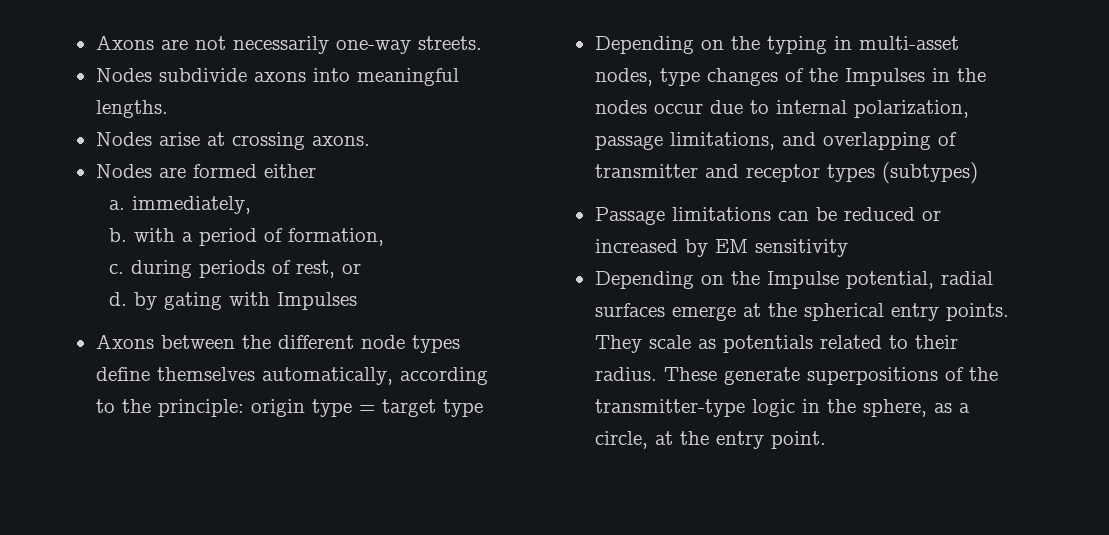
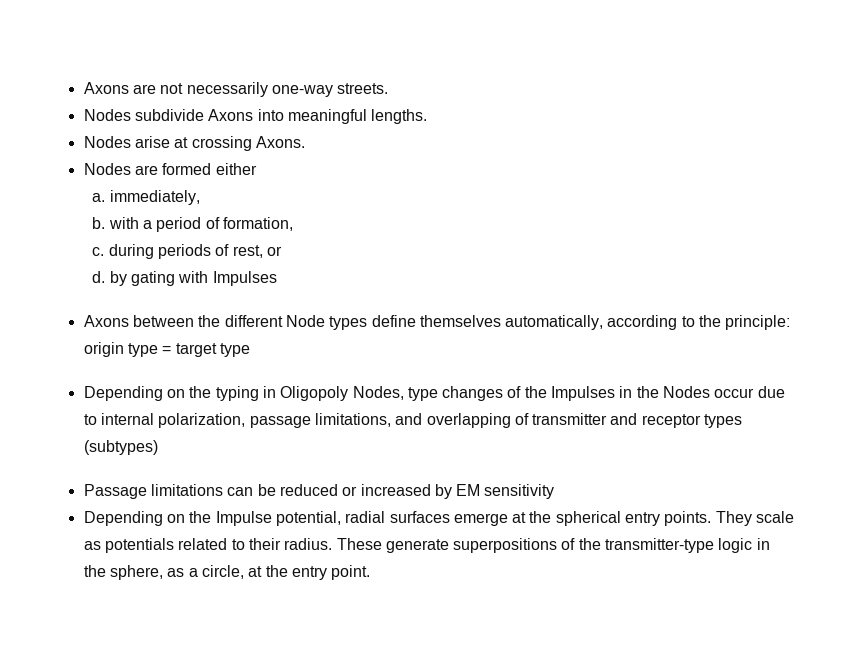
[253,72,306,82] axons -> [208,109,254,121] Axons
[311,136,370,146] axons. -> [255,136,305,148] Axons.
[360,335,405,349] node -> [285,315,325,327] Node
[858,36,959,50] [594,68,653,86] multi-asset nodes, -> [280,386,404,401] Oligopoly Nodes,
[594,100,647,114] nodes -> [663,386,711,398] Nodes

